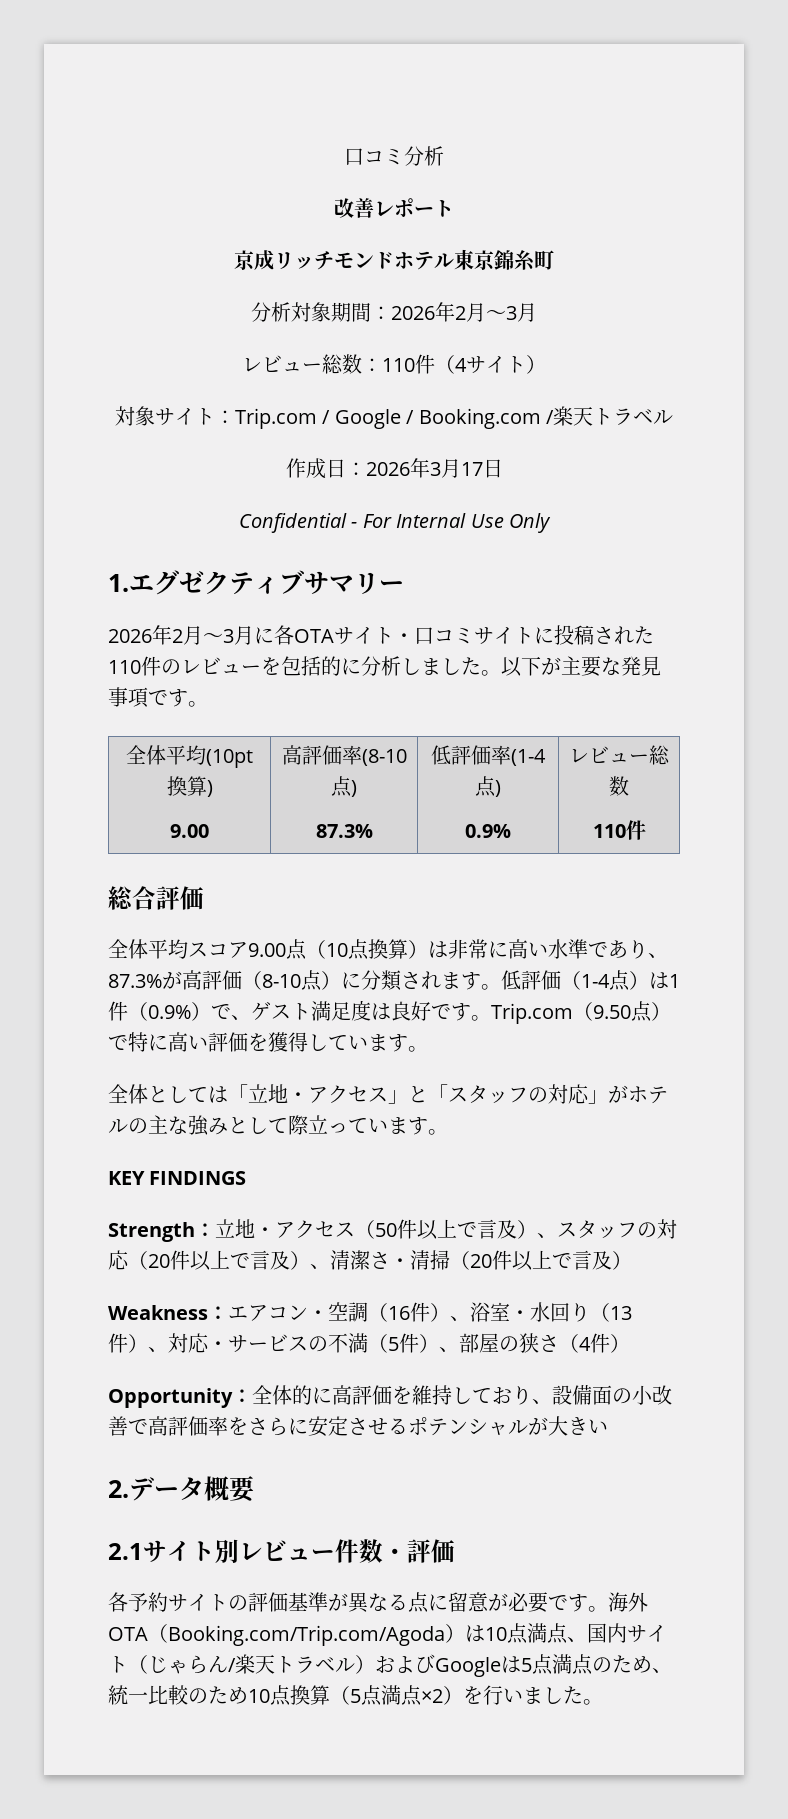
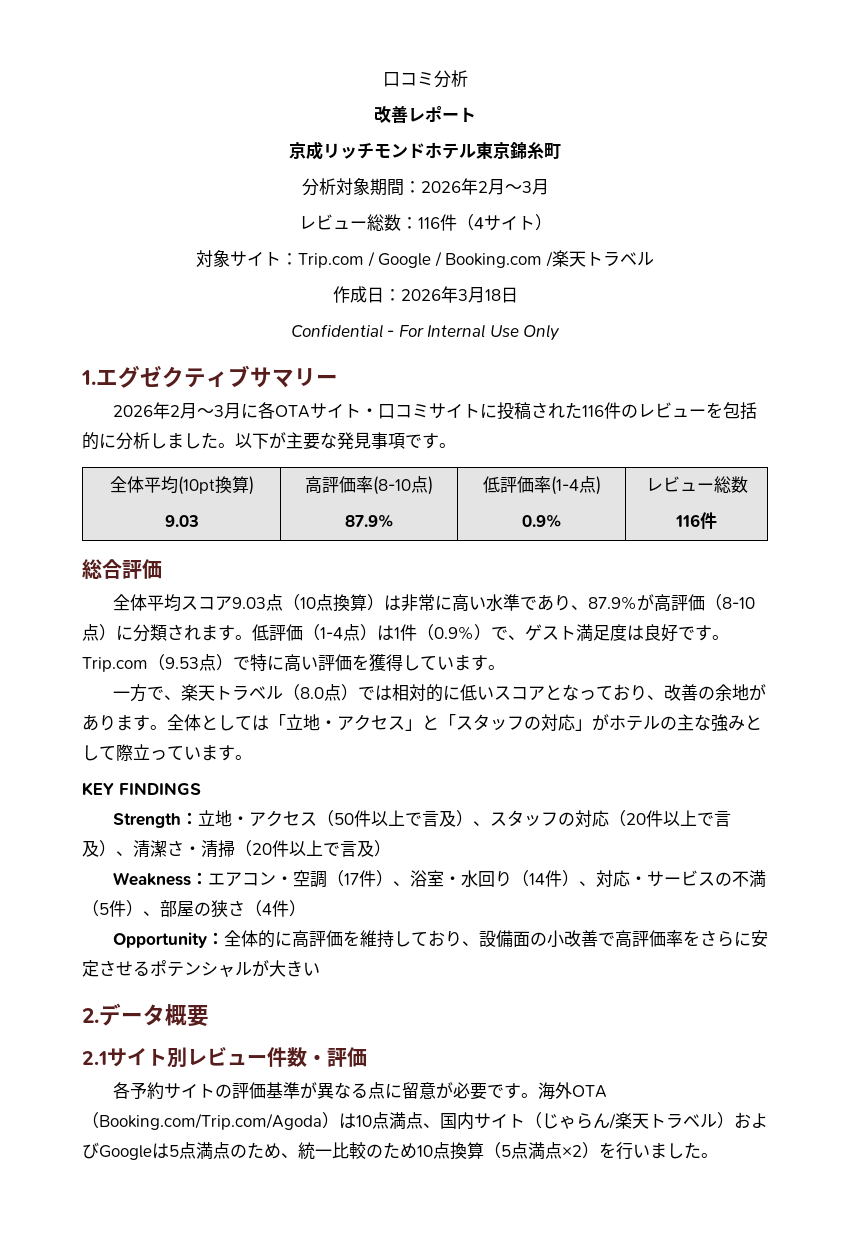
[382,358,415,372] 110 -> [417,217,440,229] 116
[460,462,483,476] 17 -> [484,289,501,301] 18
[108,660,141,674] 110 -> [581,405,604,417] 116
[170,824,209,838] 9.00 -> [164,515,199,527] 9.03
[315,824,373,838] 87.3% -> [344,514,394,528] 87.9%
[592,824,626,838] 110 -> [675,514,700,527] 116
[248,943,286,957] 9.00 -> [231,597,266,609] 9.03
[108,974,162,988] 87.3% -> [587,596,637,610] 87.9%
[592,1005,631,1019] 9.50 -> [165,657,199,669] 9.53
(428, 1049) none -> [112,684,766,702] [82,714,167,731] 一方で、楽天トラベル（8.0点）では相対的に低いスコアとなっており、改善の余地があります。
[388,1306,410,1320] 16 -> [343,873,359,885] 17
[610,1306,632,1320] 13 -> [528,873,545,885] 14

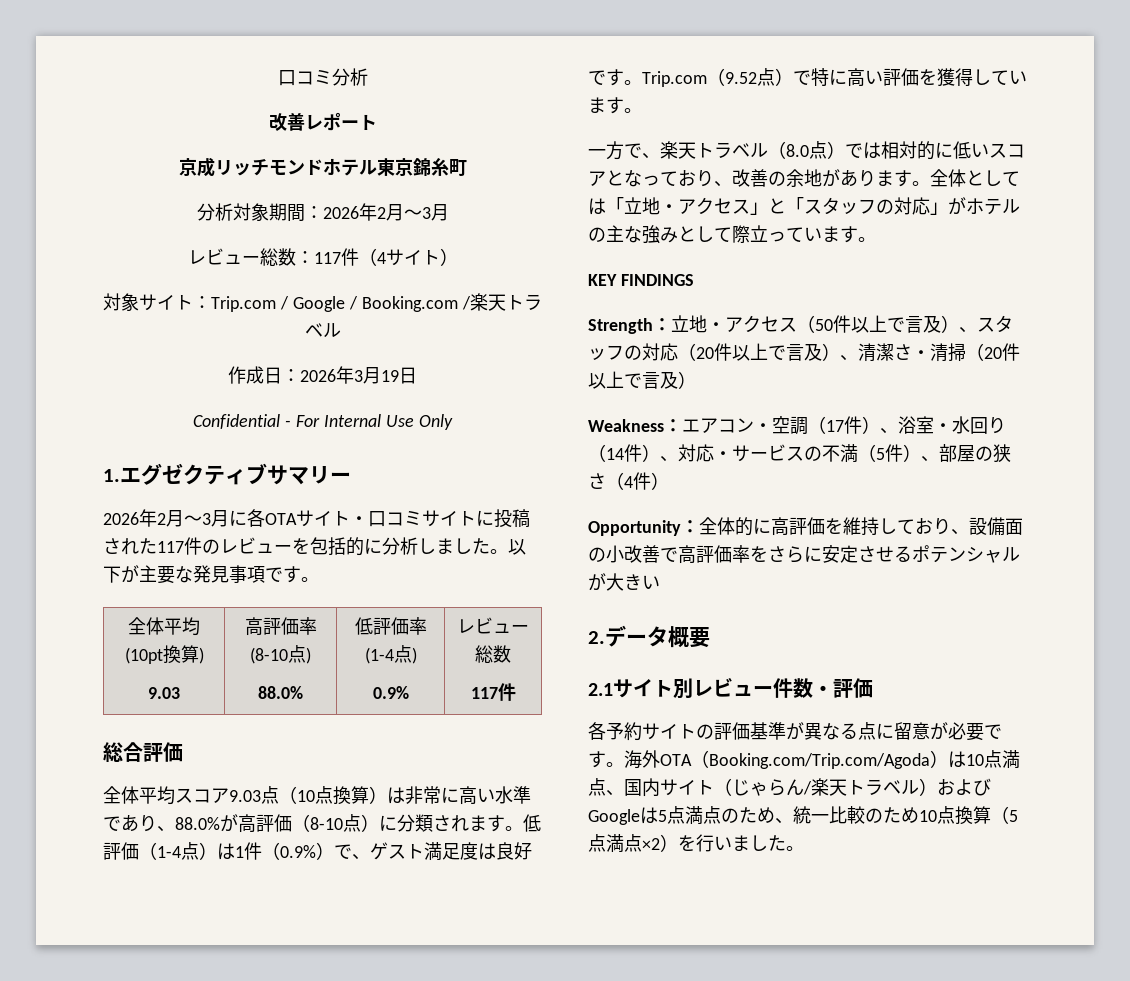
[417,217,440,229] 116 -> [313,252,341,264] 117
[484,289,501,301] 18 -> [381,370,399,382] 19
[581,405,604,417] 116 -> [157,541,184,553] 117
[344,514,394,528] 87.9% -> [258,686,303,699] 88.0%
[675,514,700,527] 116 -> [470,687,498,699] 117
[587,596,637,610] 87.9% -> [175,817,220,830] 88.0%
[165,657,199,669] 9.53 -> [725,72,757,84] 9.52

